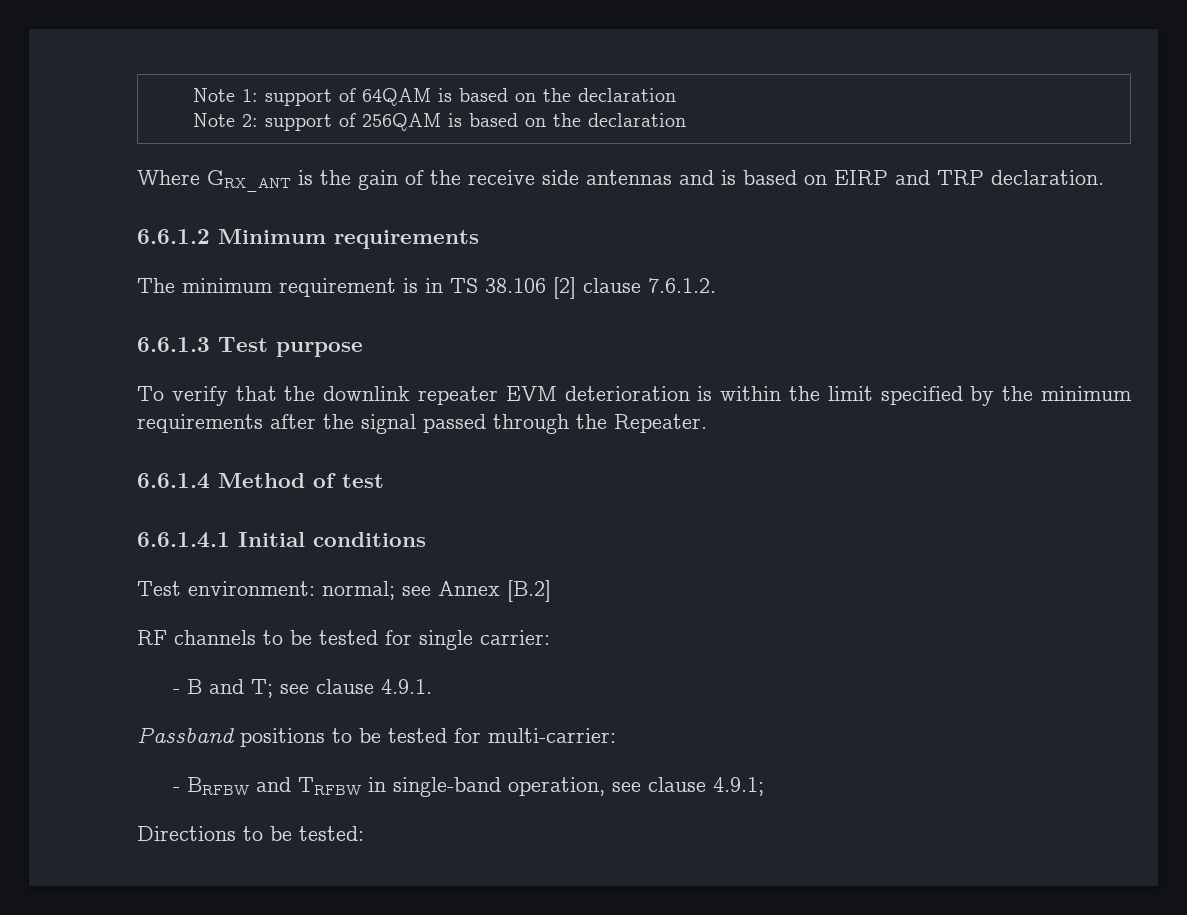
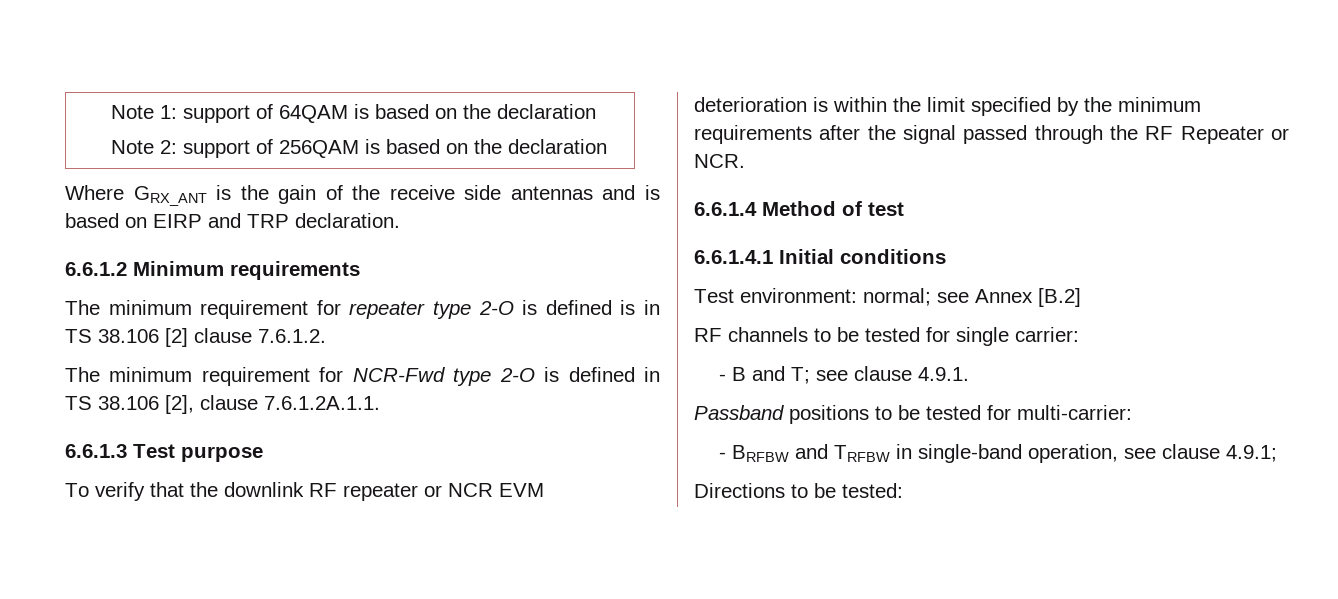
(396, 287) none -> [316,300,612,319] for repeater type 2-O is defined
(716, 285) none -> [65,367,661,386] [65,395,380,414] // The minimum requirement for NCR-Fwd type 2-O is defined in TS 38.106 [2], clause 7.6.1.2A.1.1.
[418,386,499,405] repeater -> [309,483,493,501] RF repeater or NCR
[614,414,707,433] Repeater. -> [1145,126,1289,144] [694,154,745,168] RF Repeater or NCR.

